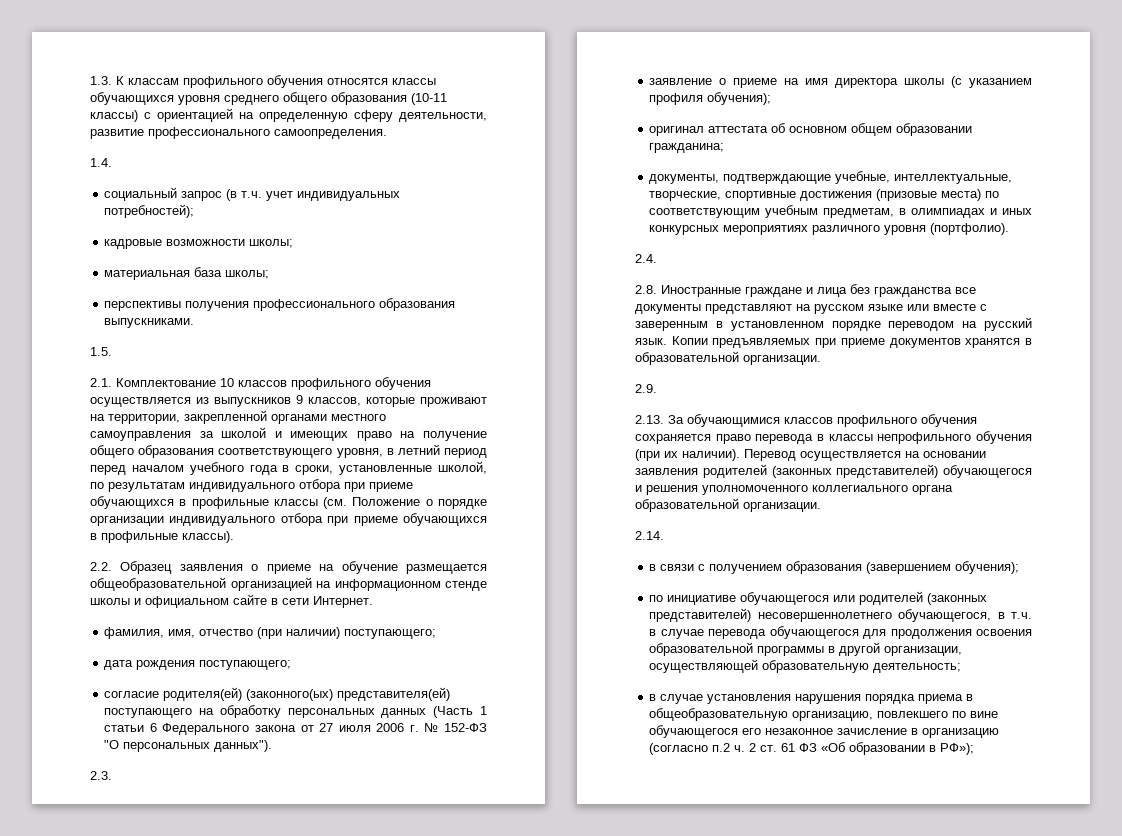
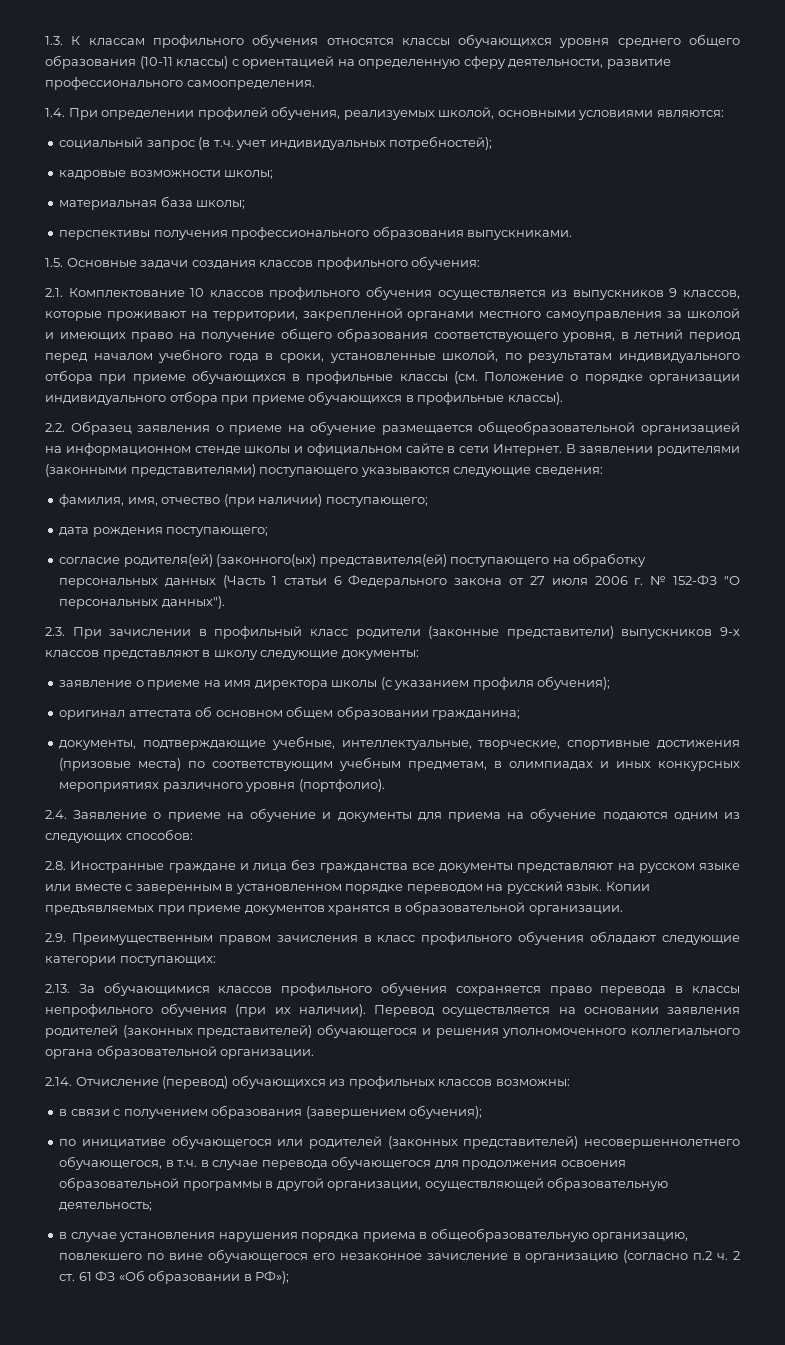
(112, 162) none -> [68,106,724,120] При определении профилей обучения, реализуемых школой, основными условиями являются:
(112, 351) none -> [66,256,481,270] Основные задачи создания классов профильного обучения:
(373, 602) none -> [565,444,740,456] [45,464,603,477] В заявлении родителями (законными представителями) поступающего указываются следующие сведения:
(112, 775) none -> [72,626,741,639] [45,650,419,660] При зачислении в профильный класс родители (законные представители) выпускников 9-х классов представляют в школу следующие документы:
(657, 258) none -> [73,808,740,822] [45,829,193,843] Заявление о приеме на обучение и документы для приема на обучение подаются одним из следующих способов:
(657, 388) none -> [71,931,741,945] [45,956,216,966] Преимущественным правом зачисления в класс профильного обучения обладают следующие категории поступающих:
(664, 535) none -> [75,1075,570,1089] Отчисление (перевод) обучающихся из профильных классов возможны:

